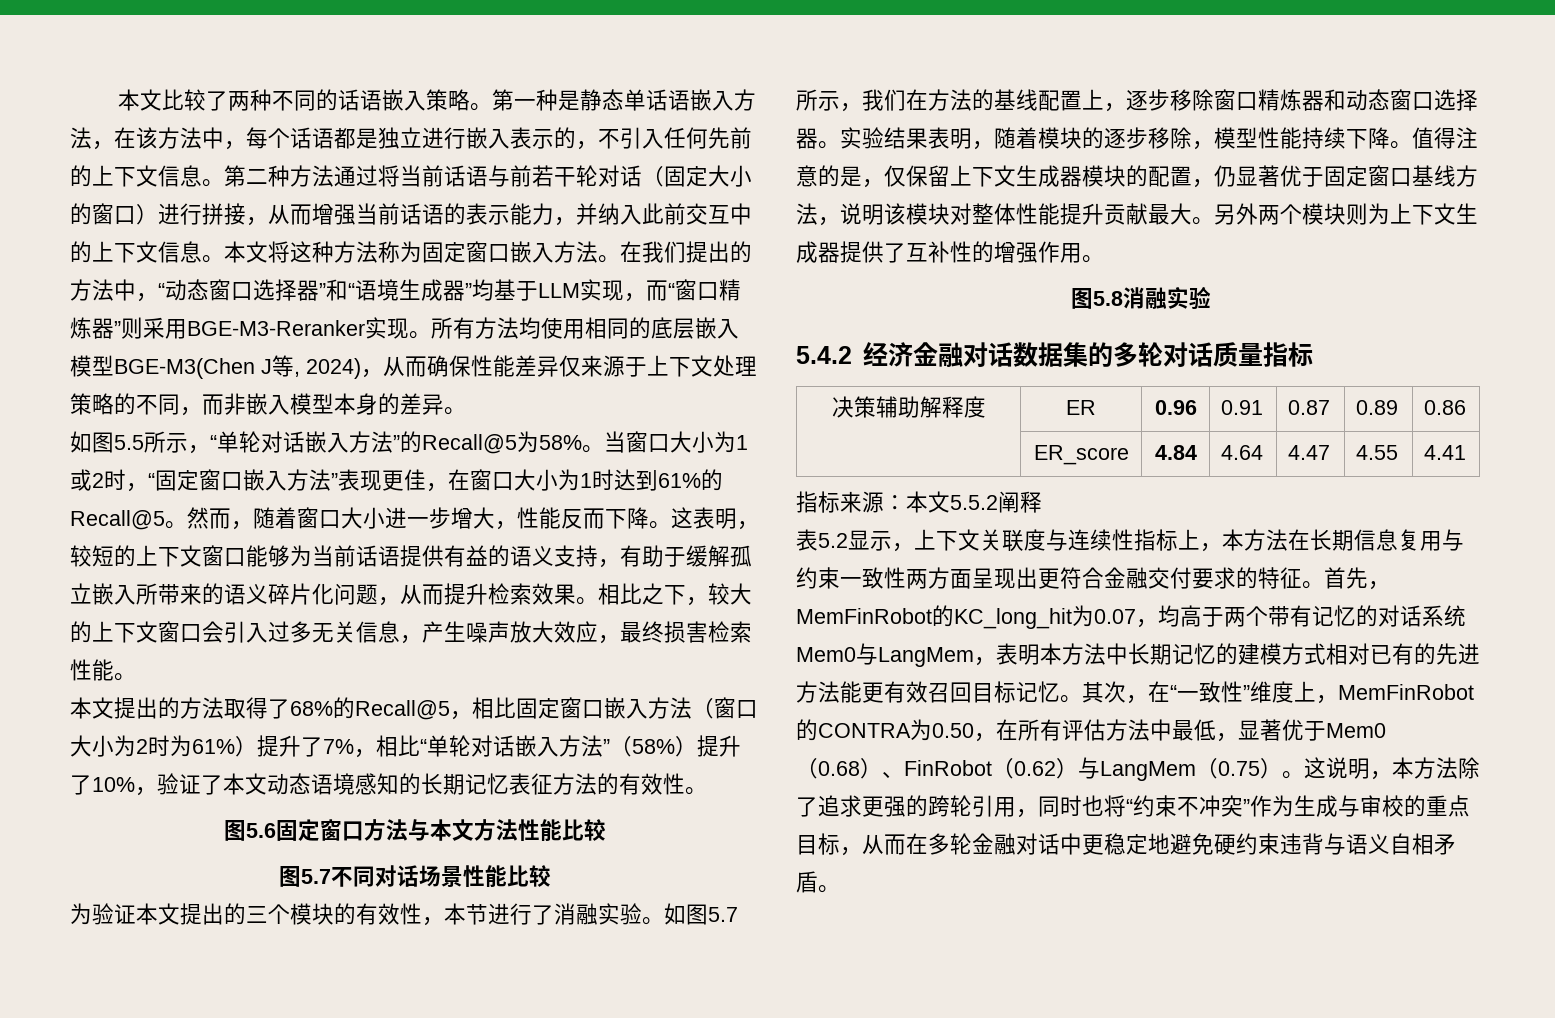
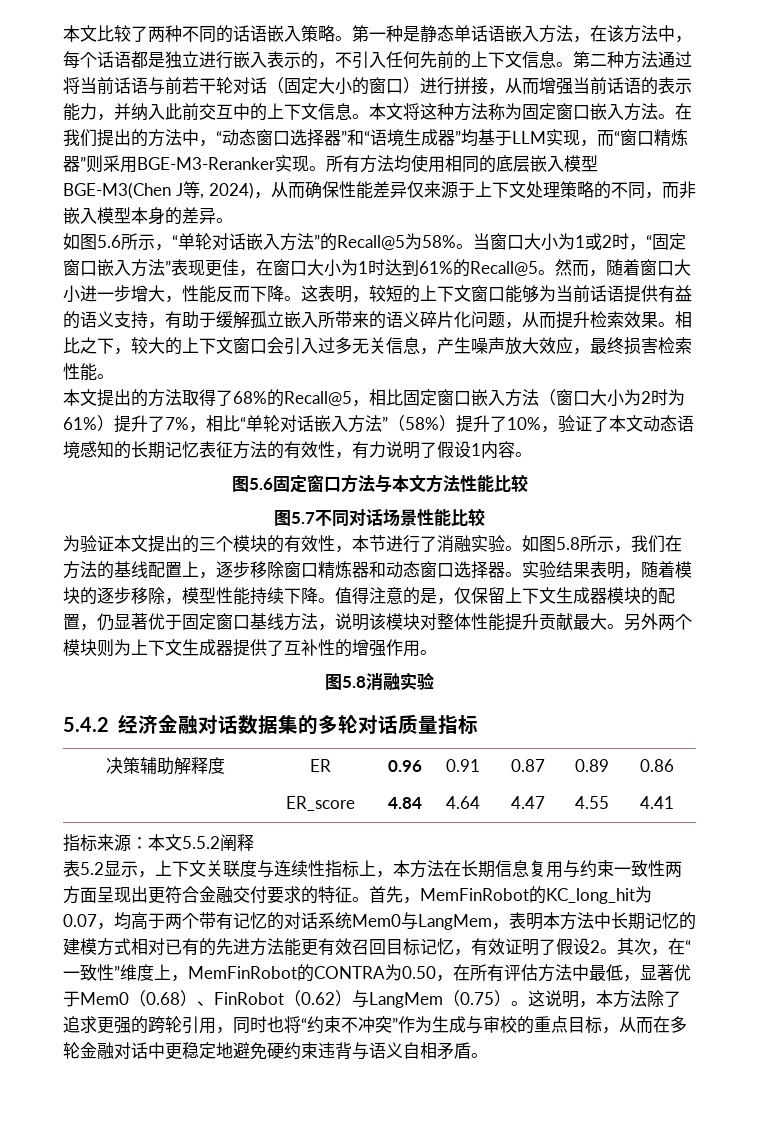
[114,435,144,450] 5.5 -> [97,235,121,248] 5.6
(685, 784) none -> [335,441,515,459] ，有力说明了假设1内容
[708,907,738,922] 5.7 -> [556,537,580,550] 5.8
(1060, 692) none -> [454,938,600,956] ，有效证明了假设2

